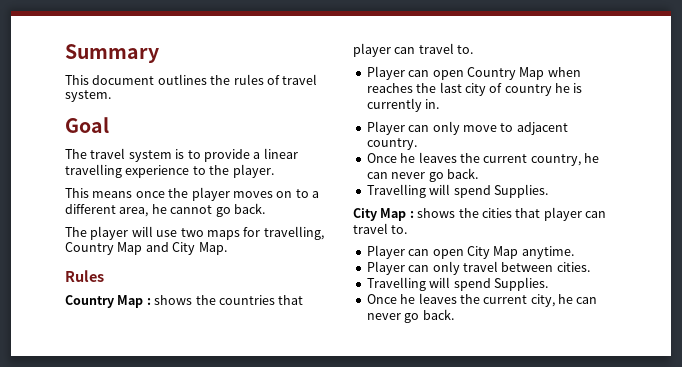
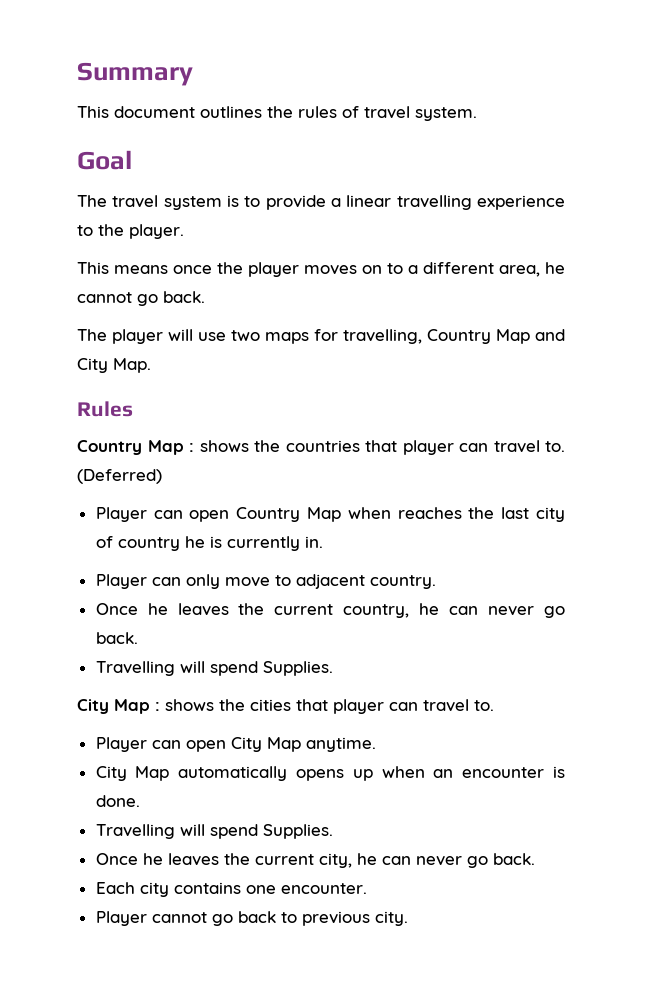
(474, 49) none -> [77,469,162,484] (Deferred)
[366,261,590,275] Player can only travel between cities. -> [95,766,566,781] [95,795,140,807] City Map automatically opens up when an encounter is done.
(454, 314) none -> [95,882,367,897] [95,911,408,926] // Each city contains one encounter. // Player cannot go back to previous city.

